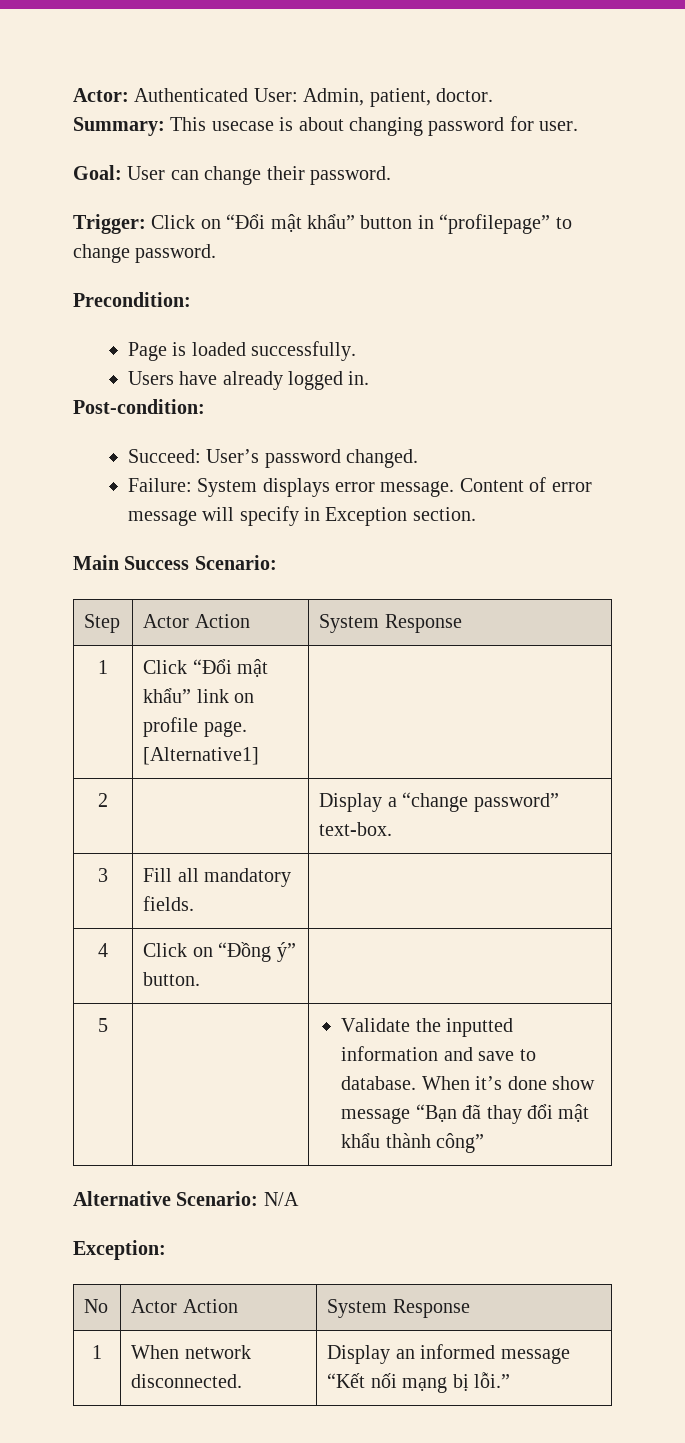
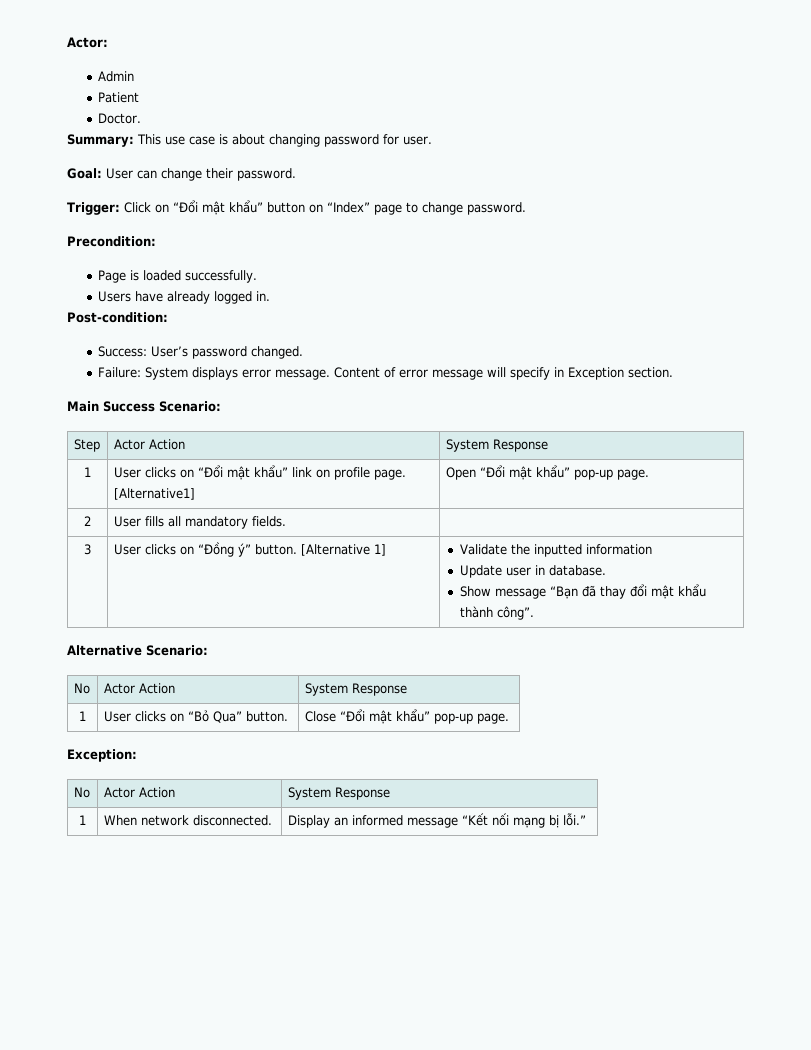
[134,88,493,107] Authenticated User: Admin, patient, doctor. -> [98,71,135,82] [98,92,140,103] [98,113,142,124] // Admin // Patient // Doctor.
[211,121,274,131] usecase -> [165,136,215,145] use case
[417,214,551,234] in “profilepage” -> [308,202,402,215] on “Index” page
[127,449,201,463] Succeed: -> [98,346,148,357] Success:
[143,660,188,674] Click -> [113,467,194,478] User clicks on
[98,793,108,807] [319,792,559,812] [319,822,393,836] [98,868,108,882] [143,868,173,882] // 2 | | Display a “change password” text-box. // 3 | Fill -> [445,465,649,480] [84,516,91,526] [113,516,164,527] Open “Đổi mật khẩu” pop-up page. // 2 | User fills
[98,943,108,957] [143,943,188,957] 4 | Click -> [84,544,91,555] [113,544,176,555] 3 | User clicks
[98,1018,108,1032] | // 5 | -> [300,544,386,556] [Alternative 1]
[443,1047,536,1061] [341,1076,595,1090] and save to database. When it’s done show -> [460,565,607,578] [460,586,492,597] // Update user in database. // Show
[436,1133,485,1153] công” -> [497,606,535,620] công”.
[263,1192,299,1206] N/A -> [73,683,90,694] [103,683,175,694] [304,683,407,696] [79,711,86,721] [103,710,288,723] [304,709,509,724] // No | Actor Action | System Response // 1 | User clicks on “Bỏ Qua” button. | Close “Đổi mật khẩu” pop-up page.

